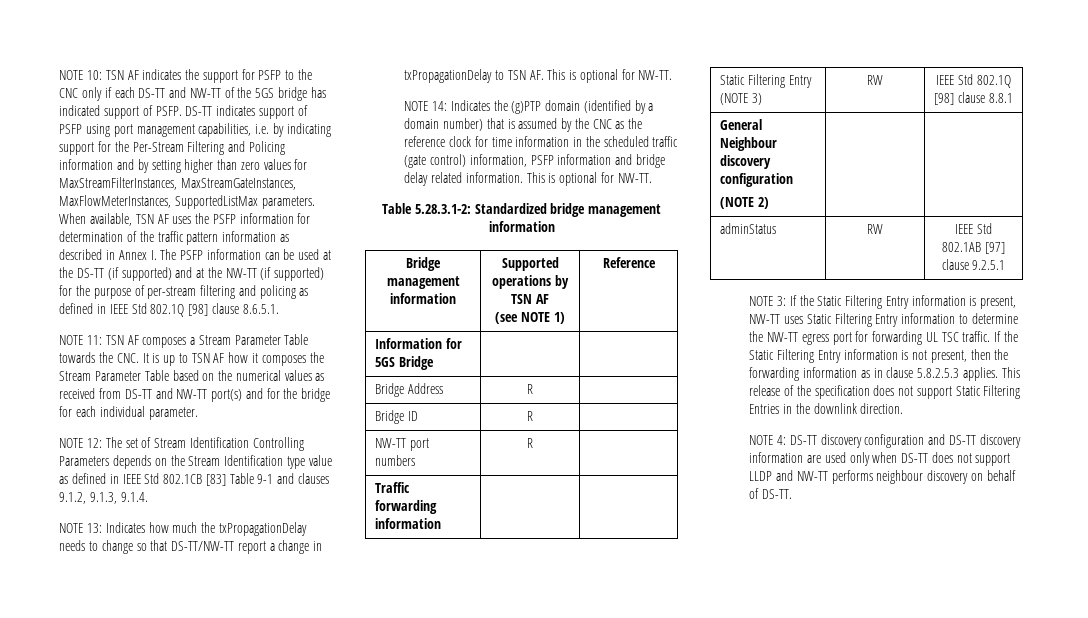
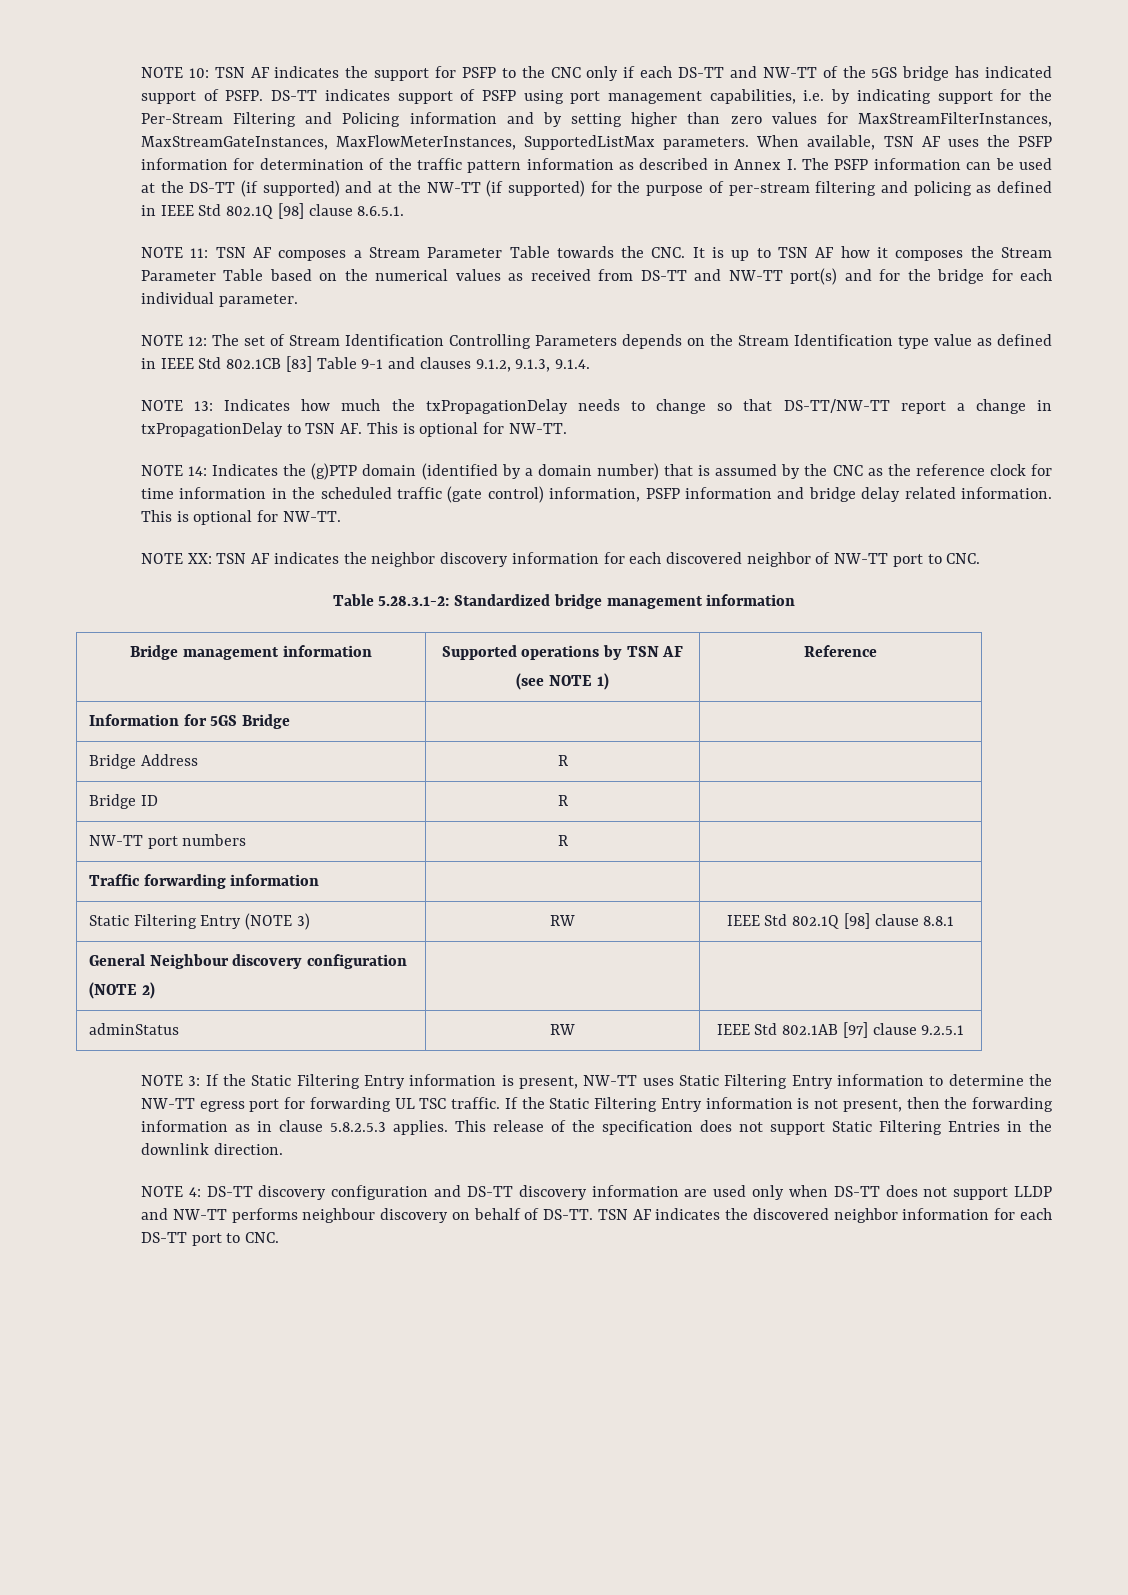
(652, 178) none -> [140,552,981,567] // NOTE XX: TSN AF indicates the neighbor discovery information for each discovered neighbor of NW-TT port to CNC.
(793, 494) none -> [597,1208,1052,1223] [140,1232,280,1246] TSN AF indicates the discovered neighbor information for each DS-TT port to CNC.

